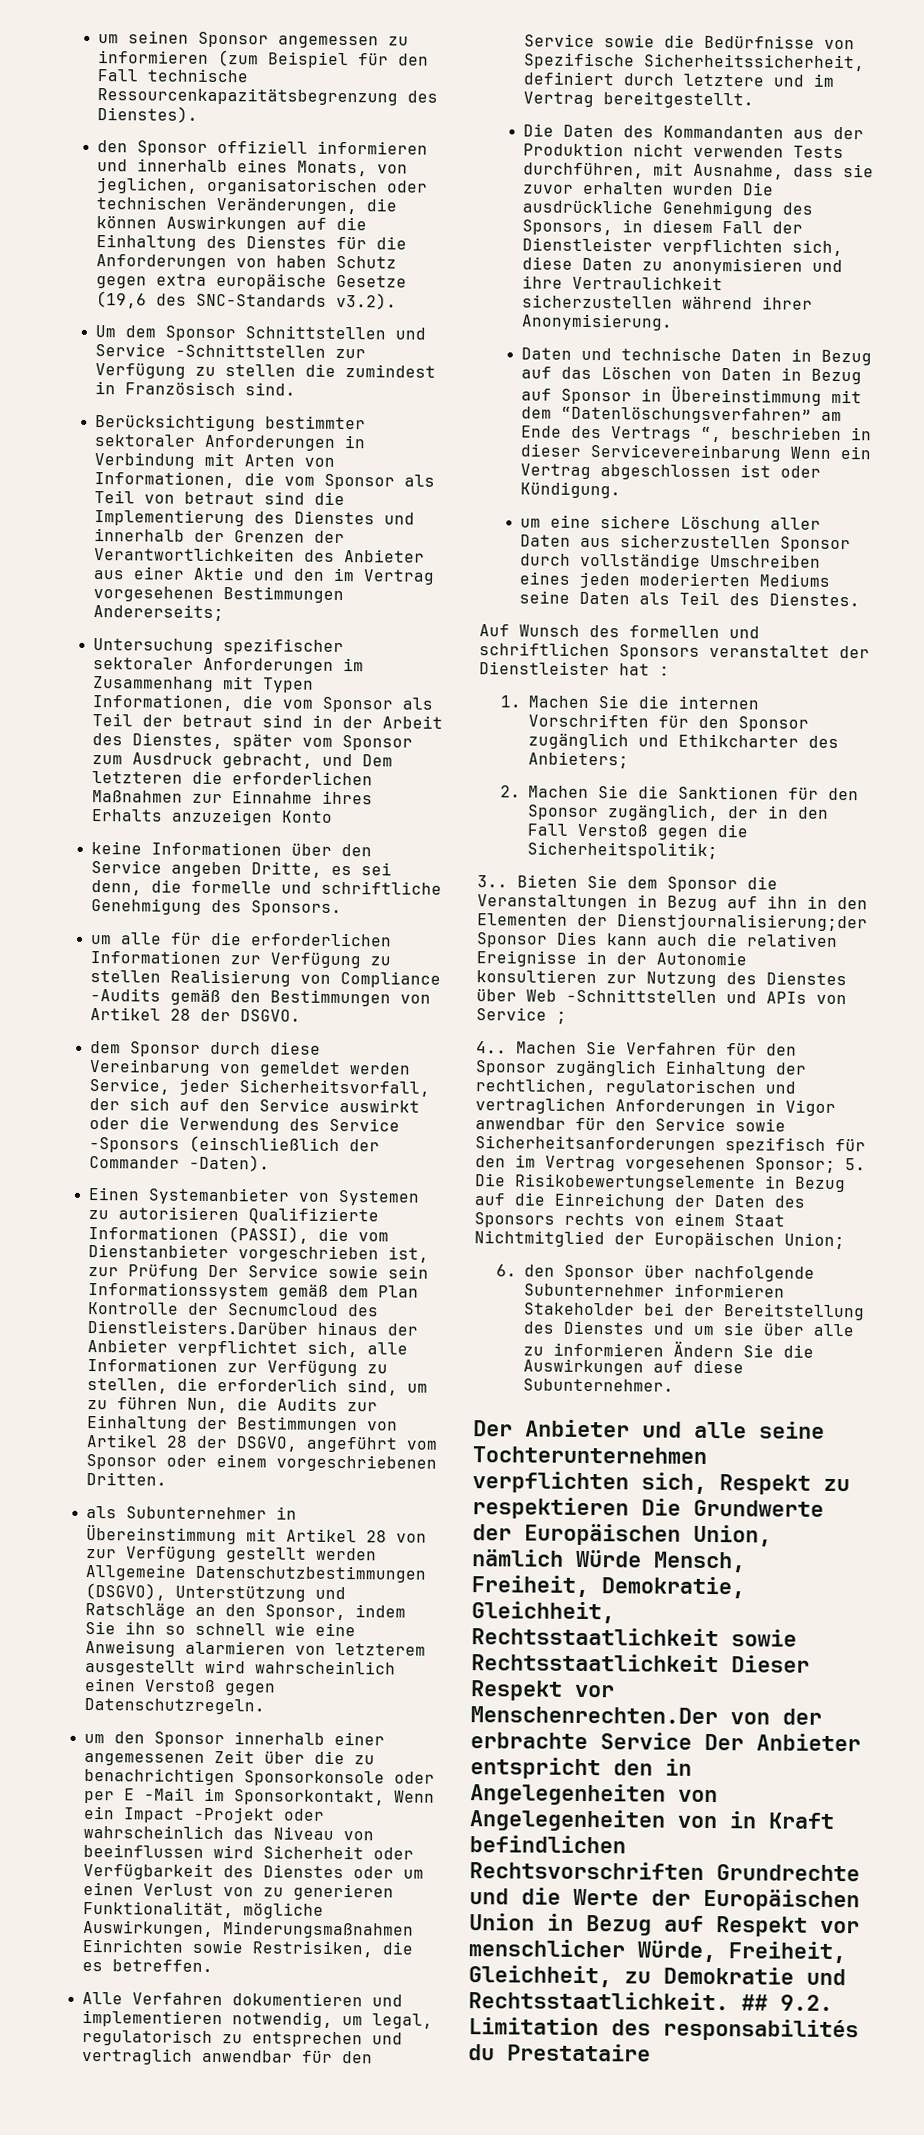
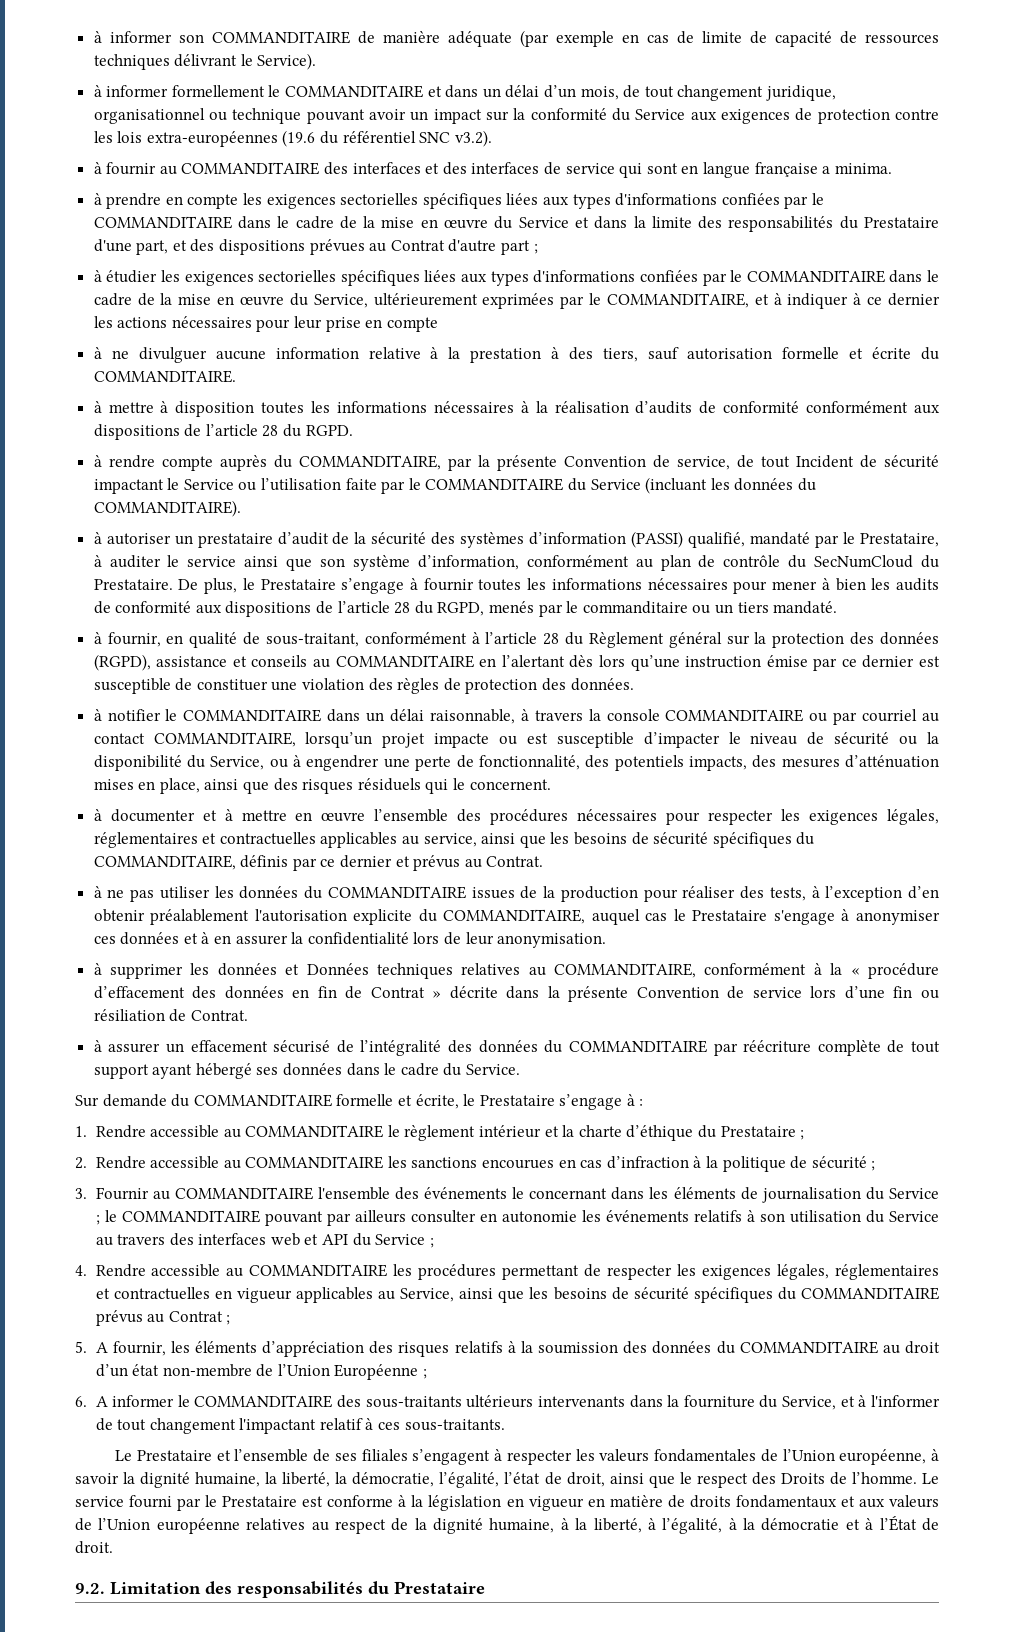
[98,30,410,49] [98,50,430,69] [97,68,250,83] [97,87,439,106] [97,106,199,123] [97,140,429,156] [97,158,409,177] [97,177,429,196] [96,196,398,215] [96,215,368,233] [96,234,408,251] [96,254,398,271] [96,273,408,290] [96,291,398,310] [95,325,427,342] [95,343,367,359] [95,362,437,379] [95,381,297,396] [95,414,367,432] [94,434,367,451] [94,452,336,469] [94,471,436,490] [94,490,346,506] [94,509,416,527] [94,528,346,544] [94,547,426,563] [93,566,435,585] [93,586,345,604] [93,604,225,622] [93,638,345,656] [93,657,365,674] [93,676,315,693] [92,694,434,713] [92,713,444,729] [92,732,414,751] [92,752,394,769] [92,770,374,786] [92,790,374,805] [91,808,334,826] [91,841,373,857] [91,860,393,878] [91,879,443,896] [91,898,343,917] [90,931,393,947] [90,950,392,969] [90,969,442,988] [90,988,432,1007] [90,1007,302,1022] [90,1041,322,1057] [89,1059,412,1078] [89,1078,431,1097] [89,1097,421,1113] [89,1116,401,1134] [89,1135,381,1154] [89,1154,271,1172] [88,1187,421,1206] [88,1206,380,1225] [88,1226,390,1244] [88,1244,430,1263] [88,1263,430,1280] [88,1282,420,1300] [88,1302,380,1317] [87,1320,419,1336] [87,1339,409,1358] [87,1358,389,1377] [87,1377,429,1396] [87,1396,379,1414] [87,1415,399,1434] [86,1434,439,1453] [86,1454,438,1472] [86,1472,168,1486] [86,1505,298,1520] [86,1523,428,1545] [86,1545,378,1563] [85,1563,427,1583] [85,1582,347,1602] [85,1601,407,1621] [85,1620,357,1637] [85,1639,427,1657] [85,1659,397,1676] [84,1677,277,1696] [84,1697,266,1715] [84,1731,386,1748] [84,1750,376,1766] [84,1767,436,1787] [84,1787,436,1806] [83,1805,326,1824] [83,1824,375,1841] [83,1843,415,1860] [83,1862,425,1881] [83,1881,395,1901] [83,1900,325,1919] [83,1919,415,1939] [82,1938,414,1958] [82,1959,214,1973] [82,1991,404,2007] [82,2009,434,2029] [82,2028,404,2048] [81,2047,374,2065] [524,33,856,50] [524,52,866,72] [523,71,835,87] [523,91,755,109] [523,123,865,140] [523,142,845,159] [523,161,875,180] [523,181,775,196] [522,199,814,218] [522,219,804,236] [522,237,844,257] [522,256,844,275] [522,275,724,291] [522,294,814,310] [521,313,674,331] [521,347,873,366] [521,366,863,385] [521,385,863,406] [521,405,843,424] [521,425,873,443] [520,443,873,462] [520,463,822,481] [520,481,622,499] [520,514,822,533] [520,534,852,553] [520,552,822,570] [519,571,831,589] [519,590,861,607] [479,624,760,639] [479,642,870,660] [479,661,670,676] [500,695,760,710] [528,713,810,732] [528,732,840,750] [528,751,630,769] [500,785,860,801] [527,804,830,822] [527,823,749,840] [527,841,719,860] [477,874,778,893] [477,894,868,912] [477,913,868,932] [476,931,838,948] [476,950,747,967] [476,969,847,988] [476,988,847,1005] [476,1007,567,1024] [476,1040,797,1056] [475,1059,807,1078] [475,1078,796,1097] [475,1097,836,1117] [475,1116,786,1132] [475,1135,866,1154] [475,1154,866,1173] [475,1173,846,1193] [474,1192,805,1210] [474,1212,785,1228] [474,1230,845,1250] [496,1264,816,1282] [524,1283,786,1298] [524,1302,866,1321] [523,1320,855,1337] [523,1340,815,1358] [523,1358,745,1376] [523,1378,675,1392] [473,1419,825,1439] [472,1446,707,1464] [472,1471,850,1495] [472,1497,824,1520] [472,1523,772,1547] [471,1549,746,1573] [471,1575,745,1599] [471,1601,615,1624] [471,1627,797,1647] [471,1653,810,1673] [470,1680,615,1701] [470,1706,822,1725] [470,1732,861,1752] [470,1757,692,1780] [470,1783,718,1806] [469,1809,835,1832] [469,1835,626,1854] [469,1861,860,1882] [469,1887,860,1912] [469,1913,860,1937] [468,1939,846,1964] [468,1965,846,1988] [468,1991,768,2011] um seinen Sponsor angemessen zu informieren (zum Beispiel für den Fall technische Ressourcenkapazitätsbegrenzung des Dienstes). // den Sponsor offiziell informieren und innerhalb eines Monats, von jeglichen, organisatorischen oder technischen Veränderungen, die können Auswirkungen auf die Einhaltung des Dienstes für die Anforderungen von haben Schutz gegen extra europäische Gesetze (19,6 des SNC-Standards v3.2). // Um dem Sponsor Schnittstellen und Service -Schnittstellen zur Verfügung zu stellen die zumindest in Französisch sind. // Berücksichtigung bestimmter sektoraler Anforderungen in Verbindung mit Arten von Informationen, die vom Sponsor als Teil von betraut sind die Implementierung des Dienstes und innerhalb der Grenzen der Verantwortlichkeiten des Anbieter aus einer Aktie und den im Vertrag vorgesehenen Bestimmungen Andererseits; // Untersuchung spezifischer sektoraler Anforderungen im Zusammenhang mit Typen Informationen, die vom Sponsor als Teil der betraut sind in der Arbeit des Dienstes, später vom Sponsor zum Ausdruck gebracht, und Dem letzteren die erforderlichen Maßnahmen zur Einnahme ihres Erhalts anzuzeigen Konto // keine Informationen über den Service angeben Dritte, es sei denn, die formelle und schriftliche Genehmigung des Sponsors. // um alle für die erforderlichen Informationen zur Verfügung zu stellen Realisierung von Compliance -Audits gemäß den Bestimmungen von Artikel 28 der DSGVO. // dem Sponsor durch diese Vereinbarung von gemeldet werden Service, jeder Sicherheitsvorfall, der sich auf den Service auswirkt oder die Verwendung des Service -Sponsors (einschließlich der Commander -Daten). // Einen Systemanbieter von Systemen zu autorisieren Qualifizierte Informationen (PASSI), die vom Dienstanbieter vorgeschrieben ist, zur Prüfung Der Service sowie sein Informationssystem gemäß dem Plan Kontrolle der Secnumcloud des Dienstleisters.Darüber hinaus der Anbieter verpflichtet sich, alle Informationen zur Verfügung zu stellen, die erforderlich sind, um zu führen Nun, die Audits zur Einhaltung der Bestimmungen von Artikel 28 der DSGVO, angeführt vom Sponsor oder einem vorgeschriebenen Dritten. // als Subunternehmer in Übereinstimmung mit Artikel 28 von zur Verfügung gestellt werden Allgemeine Datenschutzbestimmungen (DSGVO), Unterstützung und Ratschläge an den Sponsor, indem Sie ihn so schnell wie eine Anweisung alarmieren von letzterem ausgestellt wird wahrscheinlich einen Verstoß gegen Datenschutzregeln. // um den Sponsor innerhalb einer angemessenen Zeit über die zu benachrichtigen Sponsorkonsole oder per E -Mail im Sponsorkontakt, Wenn ein Impact -Projekt oder wahrscheinlich das Niveau von beeinflussen wird Sicherheit oder Verfügbarkeit des Dienstes oder um einen Verlust von zu generieren Funktionalität, mögliche Auswirkungen, Minderungsmaßnahmen Einrichten sowie Restrisiken, die es betreffen. // Alle Verfahren dokumentieren und implementieren notwendig, um legal, regulatorisch zu entsprechen und vertraglich anwendbar für den Service sowie die Bedürfnisse von Spezifische Sicherheitssicherheit, definiert durch letztere und im Vertrag bereitgestellt. // Die Daten des Kommandanten aus der Produktion nicht verwenden Tests durchführen, mit Ausnahme, dass sie zuvor erhalten wurden Die ausdrückliche Genehmigung des Sponsors, in diesem Fall der Dienstleister verpflichten sich, diese Daten zu anonymisieren und ihre Vertraulichkeit sicherzustellen während ihrer Anonymisierung. // Daten und technische Daten in Bezug auf das Löschen von Daten in Bezug auf Sponsor in Übereinstimmung mit dem “Datenlöschungsverfahren” am Ende des Vertrags “, beschrieben in dieser Servicevereinbarung Wenn ein Vertrag abgeschlossen ist oder Kündigung. // um eine sichere Löschung aller Daten aus sicherzustellen Sponsor durch vollständige Umschreiben eines jeden moderierten Mediums seine Daten als Teil des Dienstes. // Auf Wunsch des formellen und schriftlichen Sponsors veranstaltet der Dienstleister hat : // 1. Machen Sie die internen Vorschriften für den Sponsor zugänglich und Ethikcharter des Anbieters; // 2. Machen Sie die Sanktionen für den Sponsor zugänglich, der in den Fall Verstoß gegen die Sicherheitspolitik; // 3.. Bieten Sie dem Sponsor die Veranstaltungen in Bezug auf ihn in den Elementen der Dienstjournalisierung;der Sponsor Dies kann auch die relativen Ereignisse in der Autonomie konsultieren zur Nutzung des Dienstes über Web -Schnittstellen und APIs von Service ; // 4.. Machen Sie Verfahren für den Sponsor zugänglich Einhaltung der rechtlichen, regulatorischen und vertraglichen Anforderungen in Vigor anwendbar für den Service sowie Sicherheitsanforderungen spezifisch für den im Vertrag vorgesehenen Sponsor; 5. Die Risikobewertungselemente in Bezug auf die Einreichung der Daten des Sponsors rechts von einem Staat Nichtmitglied der Europäischen Union; // 6. den Sponsor über nachfolgende Subunternehmer informieren Stakeholder bei der Bereitstellung des Dienstes und um sie über alle zu informieren Ändern Sie die Auswirkungen auf diese Subunternehmer. // Der Anbieter und alle seine Tochterunternehmen verpflichten sich, Respekt zu respektieren Die Grundwerte der Europäischen Union, nämlich Würde Mensch, Freiheit, Demokratie, Gleichheit, Rechtsstaatlichkeit sowie Rechtsstaatlichkeit Dieser Respekt vor Menschenrechten.Der von der erbrachte Service Der Anbieter entspricht den in Angelegenheiten von Angelegenheiten von in Kraft befindlichen Rechtsvorschriften Grundrechte und die Werte der Europäischen Union in Bezug auf Respekt vor menschlicher Würde, Freiheit, Gleichheit, zu Demokratie und Rechtsstaatlichkeit. ## -> [93,30,939,47] [93,53,317,70] [93,85,836,101] [93,108,939,124] [93,130,492,147] [93,162,892,178] [93,193,824,209] [93,216,940,232] [93,239,538,255] [93,270,939,286] [93,293,941,309] [93,316,438,332] [93,347,940,363] [93,370,236,383] [93,401,940,417] [93,424,353,440] [93,455,939,471] [93,477,816,494] [93,500,241,517] [93,531,939,548] [93,555,939,571] [93,578,939,594] [93,601,838,617] [93,632,940,648] [93,654,940,671] [93,678,634,694] [93,709,939,725] [93,732,939,748] [93,755,940,771] [93,778,551,794] [93,809,940,825] [93,832,815,848] [93,855,544,871] [93,886,940,902] [93,909,940,925] [93,932,607,948] [93,963,939,979] [93,986,939,1002] [93,1009,248,1022] [93,1040,940,1056] [93,1063,521,1079] [75,1094,644,1110] [75,1125,805,1141] [75,1156,876,1172] [75,1187,940,1203] [95,1210,939,1226] [95,1233,434,1248] [75,1264,940,1280] [95,1287,940,1303] [95,1310,231,1326] [75,1341,940,1357] [95,1364,428,1380] [75,1395,940,1410] [95,1418,505,1434] [115,1449,939,1465] [75,1472,939,1488] [75,1495,940,1511] [75,1515,940,1534] [75,1541,113,1554] à informer son COMMANDITAIRE de manière adéquate (par exemple en cas de limite de capacité de ressources techniques délivrant le Service). // à informer formellement le COMMANDITAIRE et dans un délai d’un mois, de tout changement juridique, organisationnel ou technique pouvant avoir un impact sur la conformité du Service aux exigences de protection contre les lois extra-européennes (19.6 du référentiel SNC v3.2). // à fournir au COMMANDITAIRE des interfaces et des interfaces de service qui sont en langue française a minima. // à prendre en compte les exigences sectorielles spécifiques liées aux types d'informations confiées par le COMMANDITAIRE dans le cadre de la mise en œuvre du Service et dans la limite des responsabilités du Prestataire d'une part, et des dispositions prévues au Contrat d'autre part ; // à étudier les exigences sectorielles spécifiques liées aux types d'informations confiées par le COMMANDITAIRE dans le cadre de la mise en œuvre du Service, ultérieurement exprimées par le COMMANDITAIRE, et à indiquer à ce dernier les actions nécessaires pour leur prise en compte // à ne divulguer aucune information relative à la prestation à des tiers, sauf autorisation formelle et écrite du COMMANDITAIRE. // à mettre à disposition toutes les informations nécessaires à la réalisation d’audits de conformité conformément aux dispositions de l’article 28 du RGPD. // à rendre compte auprès du COMMANDITAIRE, par la présente Convention de service, de tout Incident de sécurité impactant le Service ou l’utilisation faite par le COMMANDITAIRE du Service (incluant les données du COMMANDITAIRE). // à autoriser un prestataire d’audit de la sécurité des systèmes d’information (PASSI) qualifié, mandaté par le Prestataire, à auditer le service ainsi que son système d’information, conformément au plan de contrôle du SecNumCloud du Prestataire. De plus, le Prestataire s’engage à fournir toutes les informations nécessaires pour mener à bien les audits de conformité aux dispositions de l’article 28 du RGPD, menés par le commanditaire ou un tiers mandaté. // à fournir, en qualité de sous-traitant, conformément à l’article 28 du Règlement général sur la protection des données (RGPD), assistance et conseils au COMMANDITAIRE en l’alertant dès lors qu’une instruction émise par ce dernier est susceptible de constituer une violation des règles de protection des données. // à notifier le COMMANDITAIRE dans un délai raisonnable, à travers la console COMMANDITAIRE ou par courriel au contact COMMANDITAIRE, lorsqu’un projet impacte ou est susceptible d’impacter le niveau de sécurité ou la disponibilité du Service, ou à engendrer une perte de fonctionnalité, des potentiels impacts, des mesures d’atténuation mises en place, ainsi que des risques résiduels qui le concernent. // à documenter et à mettre en œuvre l’ensemble des procédures nécessaires pour respecter les exigences légales, réglementaires et contractuelles applicables au service, ainsi que les besoins de sécurité spécifiques du COMMANDITAIRE, définis par ce dernier et prévus au Contrat. // à ne pas utiliser les données du COMMANDITAIRE issues de la production pour réaliser des tests, à l’exception d’en obtenir préalablement l'autorisation explicite du COMMANDITAIRE, auquel cas le Prestataire s'engage à anonymiser ces données et à en assurer la confidentialité lors de leur anonymisation. // à supprimer les données et Données techniques relatives au COMMANDITAIRE, conformément à la « procédure d’effacement des données en fin de Contrat » décrite dans la présente Convention de service lors d’une fin ou résiliation de Contrat. // à assurer un effacement sécurisé de l’intégralité des données du COMMANDITAIRE par réécriture complète de tout support ayant hébergé ses données dans le cadre du Service. // Sur demande du COMMANDITAIRE formelle et écrite, le Prestataire s’engage à : // 1. Rendre accessible au COMMANDITAIRE le règlement intérieur et la charte d’éthique du Prestataire ; // 2. Rendre accessible au COMMANDITAIRE les sanctions encourues en cas d’infraction à la politique de sécurité ; // 3. Fournir au COMMANDITAIRE l'ensemble des événements le concernant dans les éléments de journalisation du Service ; le COMMANDITAIRE pouvant par ailleurs consulter en autonomie les événements relatifs à son utilisation du Service au travers des interfaces web et API du Service ; // 4. Rendre accessible au COMMANDITAIRE les procédures permettant de respecter les exigences légales, réglementaires et contractuelles en vigueur applicables au Service, ainsi que les besoins de sécurité spécifiques du COMMANDITAIRE prévus au Contrat ; // 5. A fournir, les éléments d’appréciation des risques relatifs à la soumission des données du COMMANDITAIRE au droit d’un état non-membre de l’Union Européenne ; // 6. A informer le COMMANDITAIRE des sous-traitants ultérieurs intervenants dans la fourniture du Service, et à l'informer de tout changement l'impactant relatif à ces sous-traitants. // Le Prestataire et l’ensemble de ses filiales s’engagent à respecter les valeurs fondamentales de l’Union européenne, à savoir la dignité humaine, la liberté, la démocratie, l’égalité, l’état de droit, ainsi que le respect des Droits de l’homme. Le service fourni par le Prestataire est conforme à la législation en vigueur en matière de droits fondamentaux et aux valeurs de l’Union européenne relatives au respect de la dignité humaine, à la liberté, à l’égalité, à la démocratie et à l’État de droit. //

